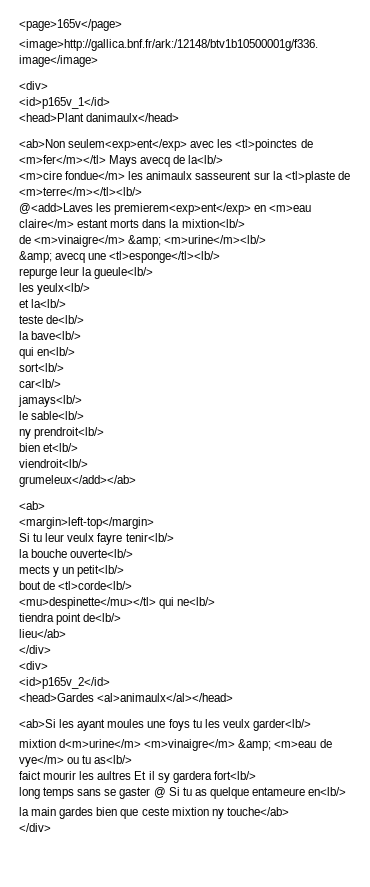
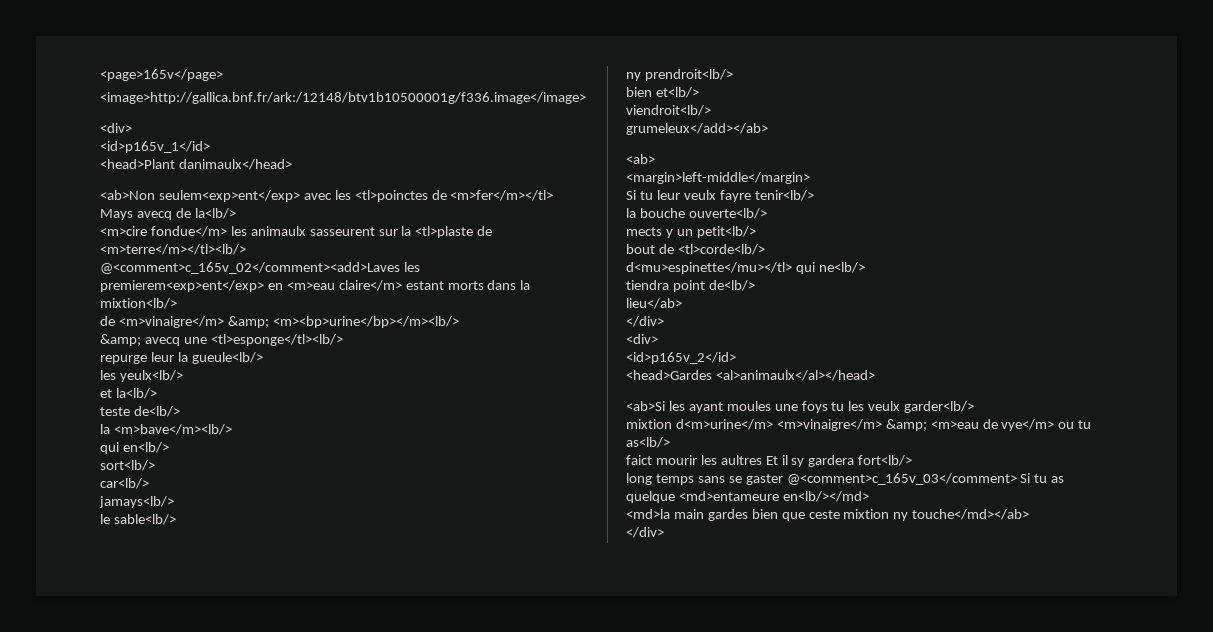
[19,203,93,214] @<add>Laves -> [100,262,400,274] @<comment>c_165v_02</comment><add>Laves
[164,235,267,244] <m>urine</m><lb/> -> [272,316,459,328] <m><bp>urine</bp></m><lb/>
[31,331,82,340] bave<lb/> -> [113,424,232,435] <m>bave</m><lb/>
[19,517,154,529] <margin>left-top</margin> -> [626,172,810,184] <margin>left-middle</margin>
[19,597,156,609] <mu>despinette</mu></tl> -> [626,262,792,274] d<mu>espinette</mu></tl>
[153,787,166,798] @ -> [786,473,1017,485] @<comment>c_165v_03</comment>
[252,787,347,796] [19,807,29,816] entameure en<lb/> // la -> [678,491,869,502] [626,509,670,519] <md>entameure en<lb/></md> // <md>la
[226,807,289,816] touche</ab> -> [912,509,1030,520] touche</md></ab>

